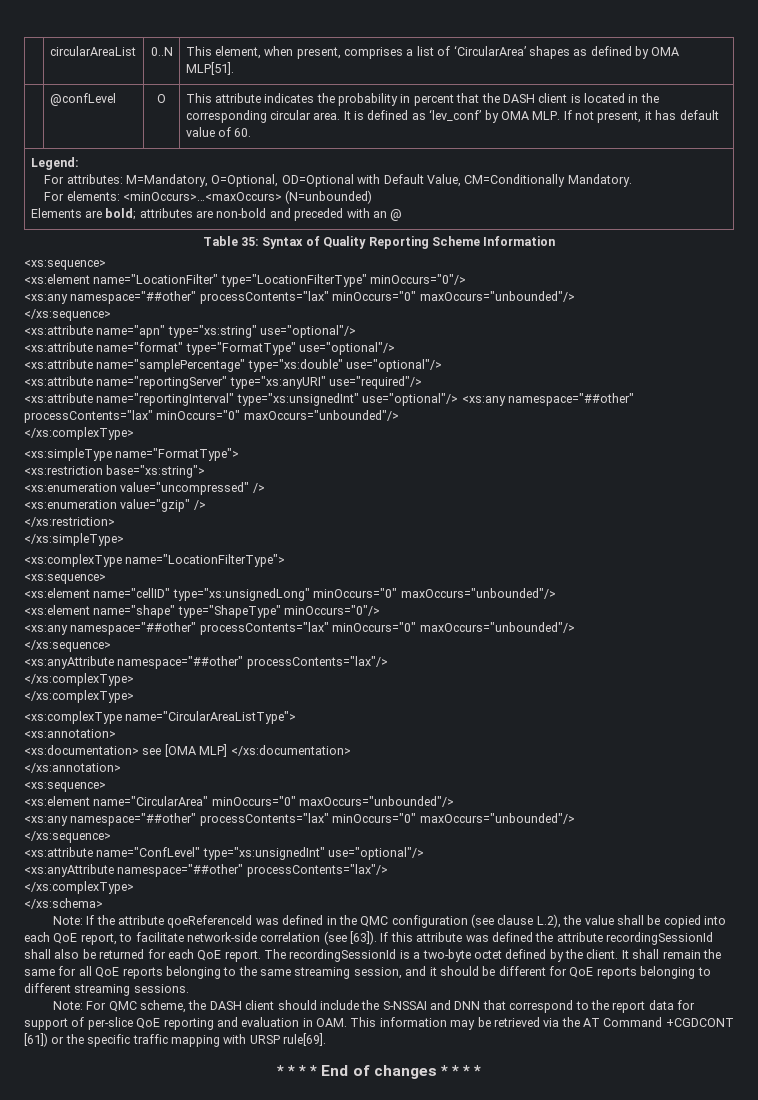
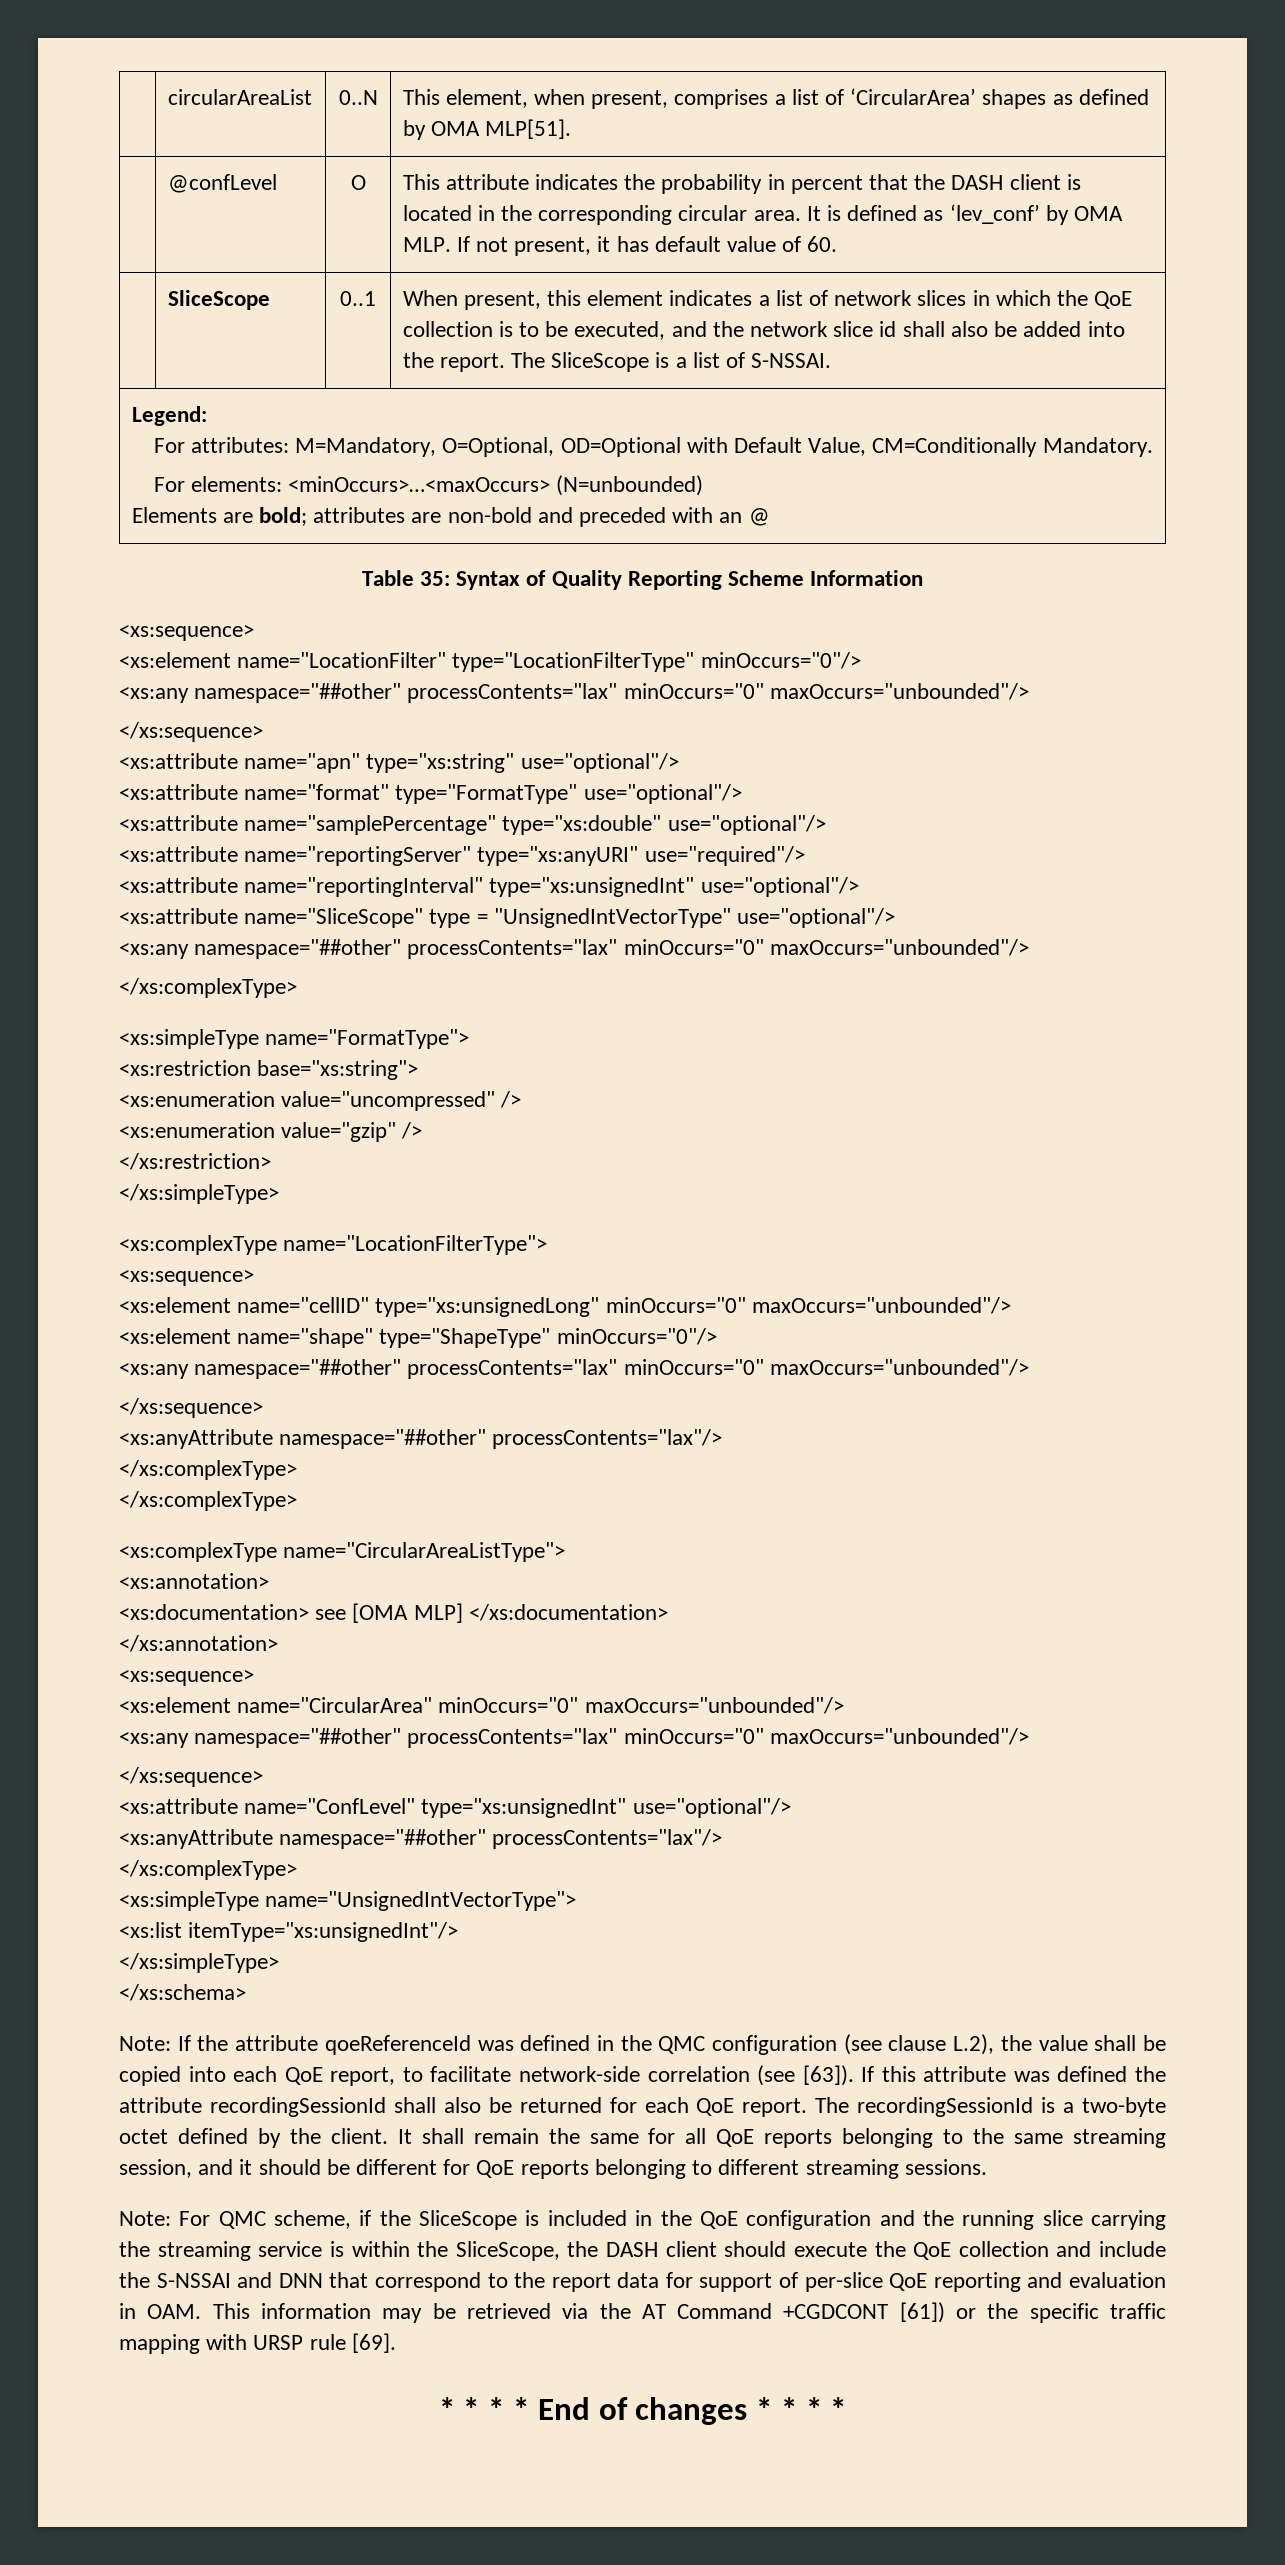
(252, 132) none -> [167,290,270,310] [340,291,376,306] [402,290,1133,310] [402,321,1125,340] [402,352,832,372] // | SliceScope | 0..1 | When present, this element indicates a list of network slices in which the QoE collection is to be executed, and the network slice id shall also be added into the report. The SliceScope is a list of S-NSSAI.
(459, 399) none -> [119,908,896,928] // <xs:attribute name="SliceScope" type = "UnsignedIntVectorType" use="optional"/> //
(134, 887) none -> [119,1891,577,1911] [119,1922,459,1942] [119,1953,279,1973] // <xs:simpleType name="UnsignedIntVectorType"> // <xs:list itemType="xs:unsignedInt"/> // </xs:simpleType>
[188,1000,317,1010] the DASH client should -> [359,2210,1167,2230] [119,2241,1092,2261] if the SliceScope is included in the QoE configuration and the running slice carrying the streaming service is within the SliceScope, the DASH client should execute the QoE collection and
[283,1033,326,1046] rule[69]. -> [309,2333,396,2353] rule [69].

